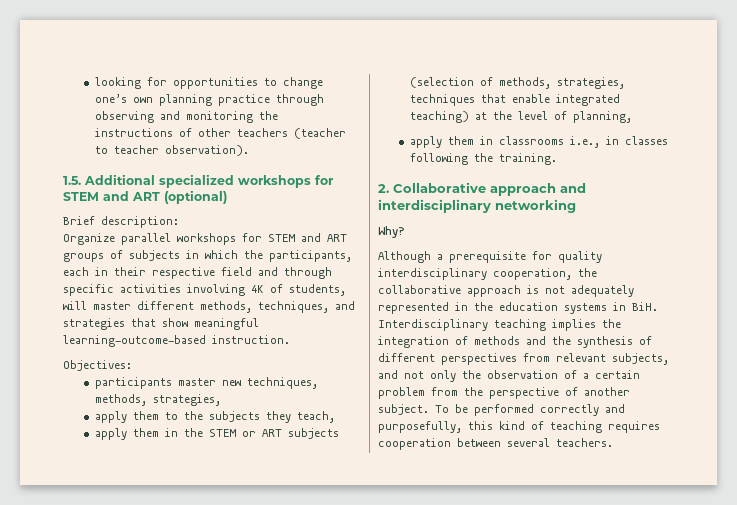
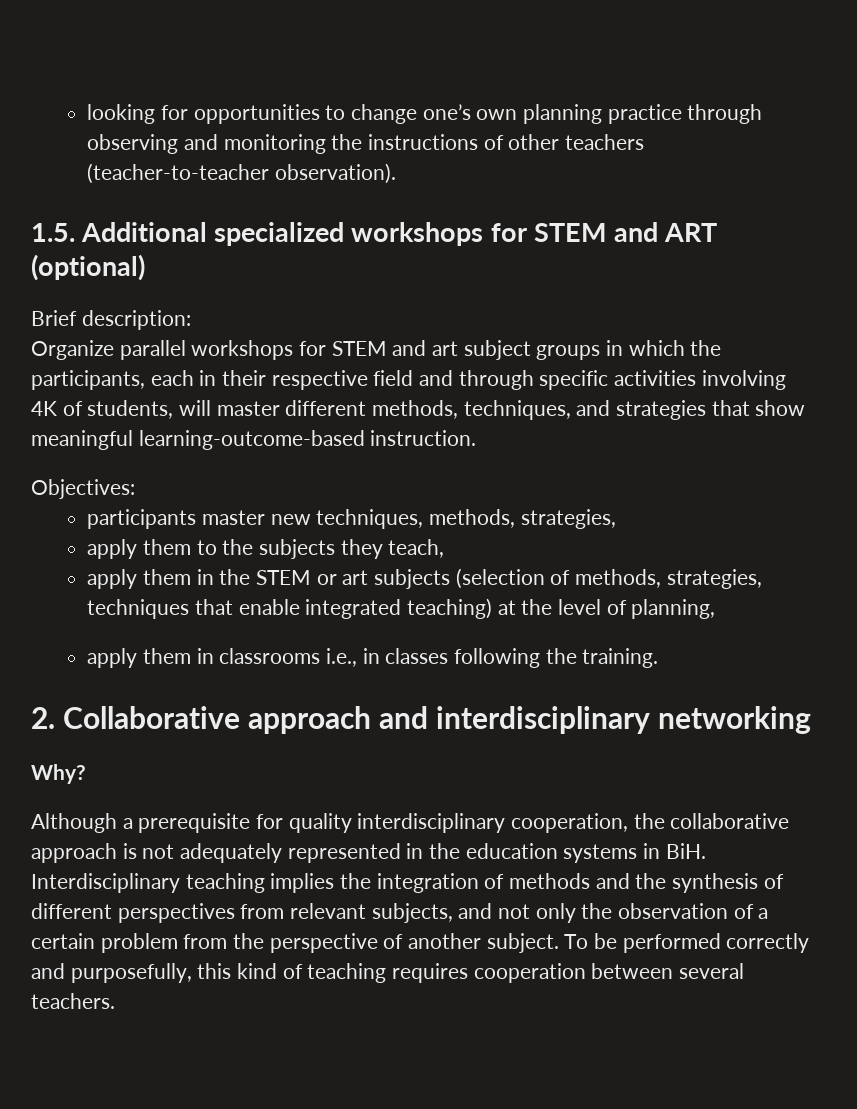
[293,128,346,139] [94,145,159,154] (teacher to teacher -> [87,163,270,184] (teacher-to-teacher
[327,234,347,242] [63,250,180,262] ART groups of subjects -> [432,340,601,360] art subject groups
[261,429,282,437] ART -> [342,570,369,585] art

